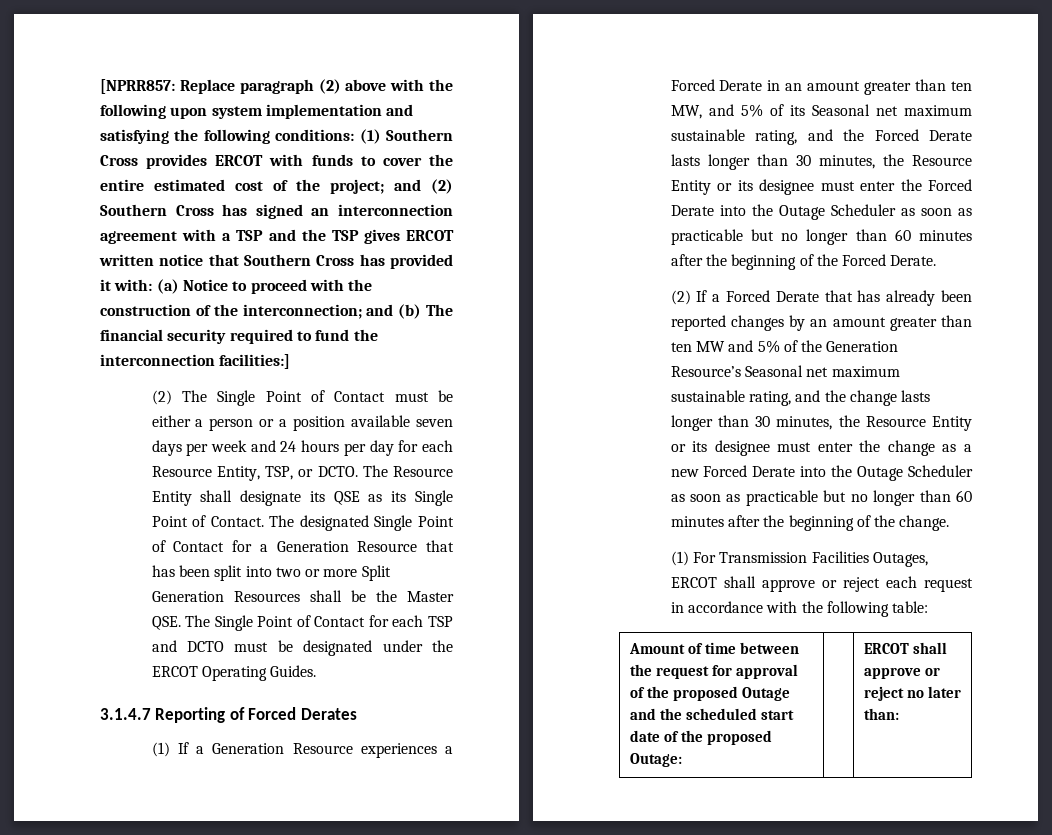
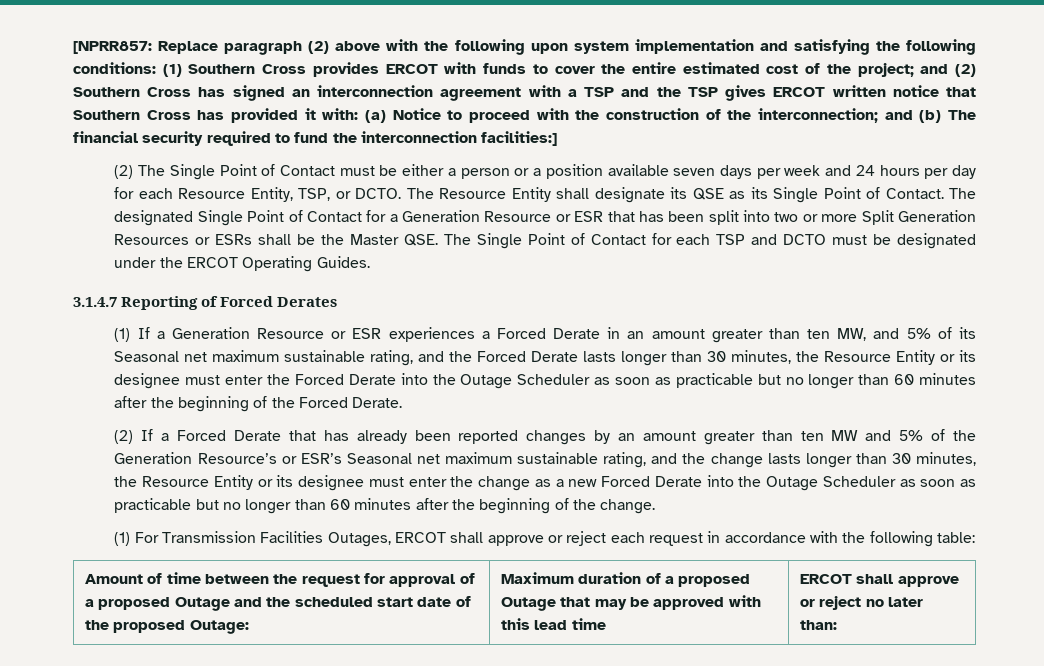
(418, 546) none -> [555,211,604,222] or ESR
(300, 596) none -> [195,234,253,245] or ESRs
(353, 748) none -> [331,328,382,339] or ESR
(741, 371) none -> [281,453,342,464] or ESR’s
[646,686,669,698] the -> [85,599,95,607] a
(682, 760) none -> [501,572,751,587] [501,595,761,611] [501,618,606,630] Maximum duration of a proposed Outage that may be approved with this lead time

